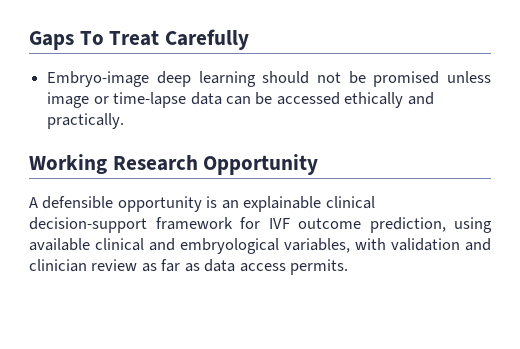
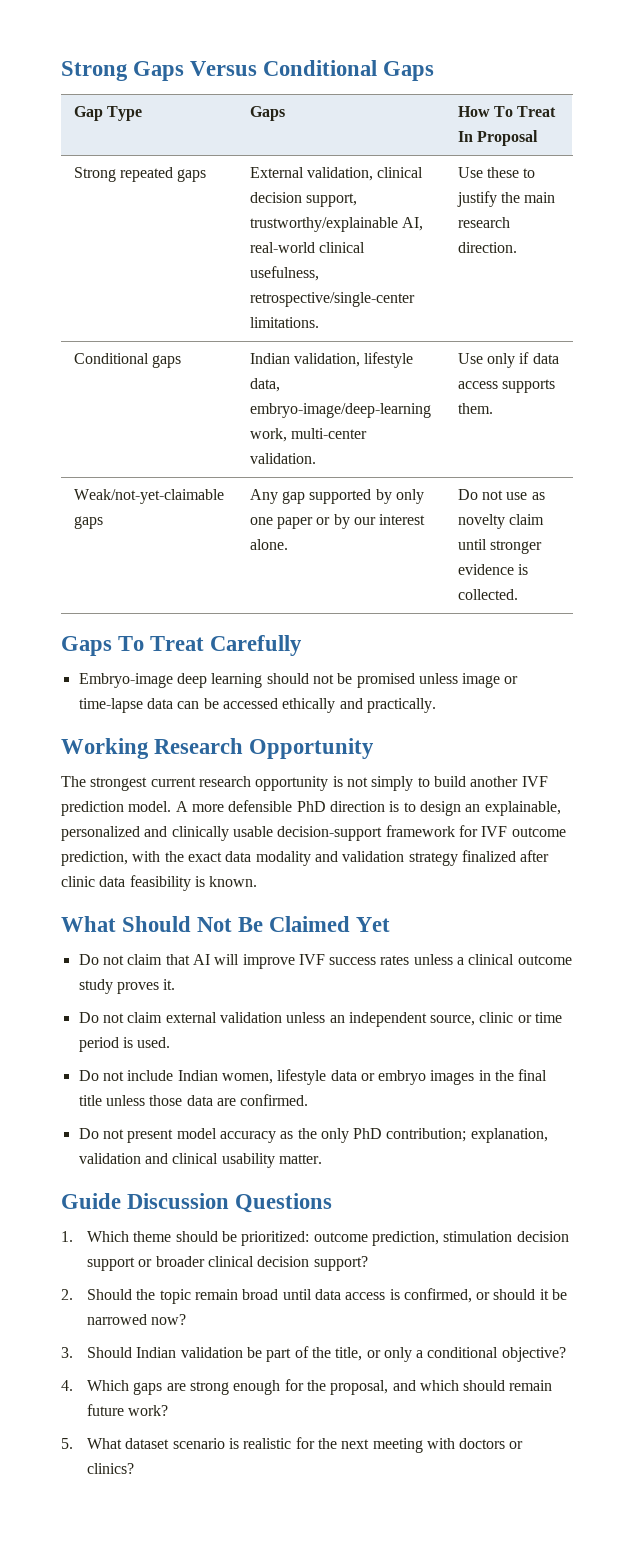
(29, 40) none -> [61,60,435,81] [73,106,143,121] [249,106,285,121] [457,106,557,117] [457,130,539,146] [73,167,207,182] [249,167,424,181] [249,192,358,207] [249,217,424,232] [249,242,366,253] [249,266,319,281] [249,292,415,307] [249,317,319,328] [457,167,536,178] [456,191,556,207] [457,217,510,228] [457,242,517,253] [73,353,182,368] [249,352,414,368] [249,378,280,392] [249,403,431,418] [249,428,368,442] [249,453,316,464] [457,352,559,368] [457,379,556,393] [457,403,493,414] [73,489,224,504] [73,516,103,529] [249,489,425,504] [249,514,426,529] [249,539,288,550] [457,489,545,500] [457,514,545,529] [457,539,543,554] [457,564,529,575] [457,589,518,600] Strong Gaps Versus Conditional Gaps // Gap Type | Gaps | How To Treat In Proposal // Strong repeated gaps | External validation, clinical decision support, trustworthy/explainable AI, real-world clinical usefulness, retrospective/single-center limitations. | Use these to justify the main research direction. // Conditional gaps | Indian validation, lifestyle data, embryo-image/deep-learning work, multi-center validation. | Use only if data access supports them. // Weak/not-yet-claimable gaps | Any gap supported by only one paper or by our interest alone. | Do not use as novelty claim until stronger evidence is collected. //
[29,196,375,212] A defensible opportunity is an explainable clinical -> [61,776,548,791] [61,800,561,816] [61,826,273,841] The strongest current research opportunity is not simply to build another IVF prediction model. A more defensible PhD direction is to design an explainable, personalized and clinically usable
[454,217,492,233] [29,238,491,254] [29,259,349,275] using available clinical and embryological variables, with validation and clinician review as far as data access permits. -> [132,850,550,866] [61,875,258,891] [61,916,391,932] [78,954,572,969] [78,979,176,994] [78,1012,563,1027] [78,1037,171,1052] [78,1069,548,1085] [78,1094,309,1106] [78,1128,548,1143] [78,1153,322,1168] [61,1193,333,1213] [61,1231,569,1246] [86,1256,368,1271] [61,1288,568,1304] [86,1314,187,1325] [61,1346,566,1362] [61,1379,553,1395] [86,1404,169,1416] [61,1437,524,1453] [86,1463,134,1474] with the exact data modality and validation strategy finalized after clinic data feasibility is known. // What Should Not Be Claimed Yet // Do not claim that AI will improve IVF success rates unless a clinical outcome study proves it. // Do not claim external validation unless an independent source, clinic or time period is used. // Do not include Indian women, lifestyle data or embryo images in the final title unless those data are confirmed. // Do not present model accuracy as the only PhD contribution; explanation, validation and clinical usability matter. // Guide Discussion Questions // 1. Which theme should be prioritized: outcome prediction, stimulation decision support or broader clinical decision support? // 2. Should the topic remain broad until data access is confirmed, or should it be narrowed now? // 3. Should Indian validation be part of the title, or only a conditional objective? // 4. Which gaps are strong enough for the proposal, and which should remain future work? // 5. What dataset scenario is realistic for the next meeting with doctors or clinics?

